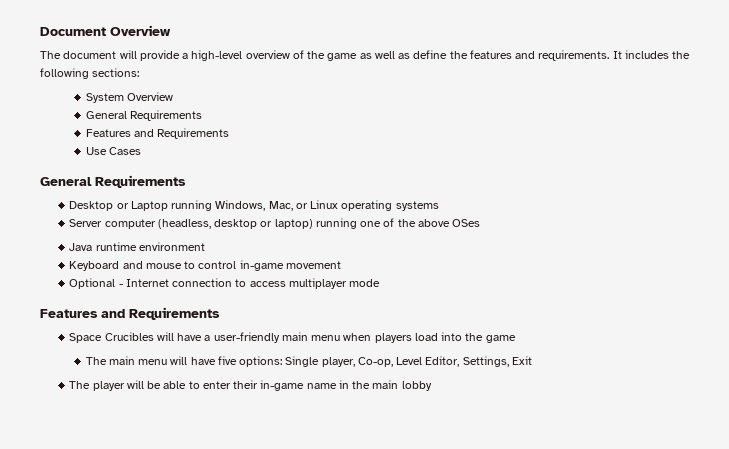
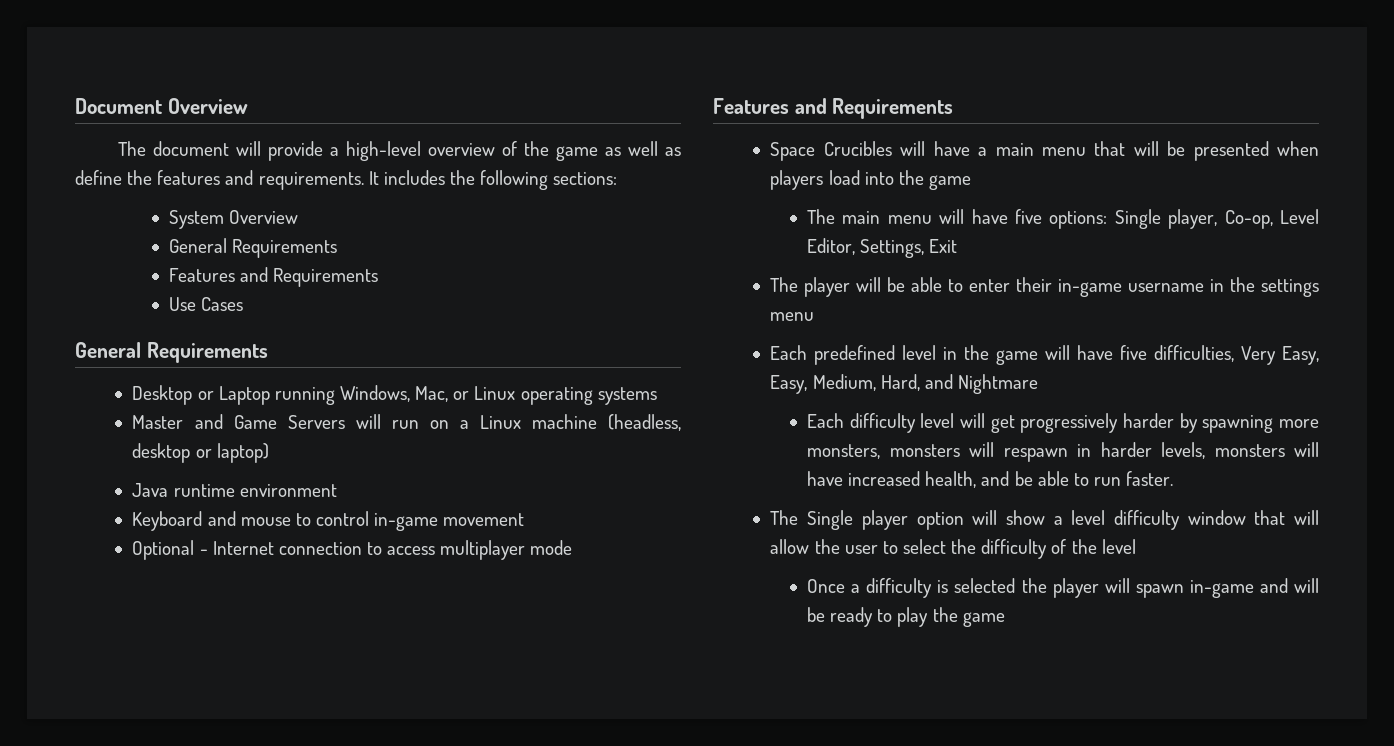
[69,218,481,229] Server computer (headless, desktop or laptop) running one of the above OSes -> [132,414,681,431] [132,443,269,463] Master and Game Servers will run on a Linux machine (headless, desktop or laptop)
[213,332,341,343] user-friendly main menu -> [995,141,1269,161] main menu that will be presented
[306,380,432,391] name in the main lobby -> [1128,277,1319,297] [770,312,815,321] [770,345,1319,365] [770,374,1039,394] [807,413,1319,433] [807,442,1319,462] [807,471,1174,488] [770,510,1320,530] [770,539,1136,559] [807,578,1319,598] [807,607,1005,627] username in the settings menu // Each predefined level in the game will have five difficulties, Very Easy, Easy, Medium, Hard, and Nightmare // Each difficulty level will get progressively harder by spawning more monsters, monsters will respawn in harder levels, monsters will have increased health, and be able to run faster. // The Single player option will show a level difficulty window that will allow the user to select the difficulty of the level // Once a difficulty is selected the player will spawn in-game and will be ready to play the game

